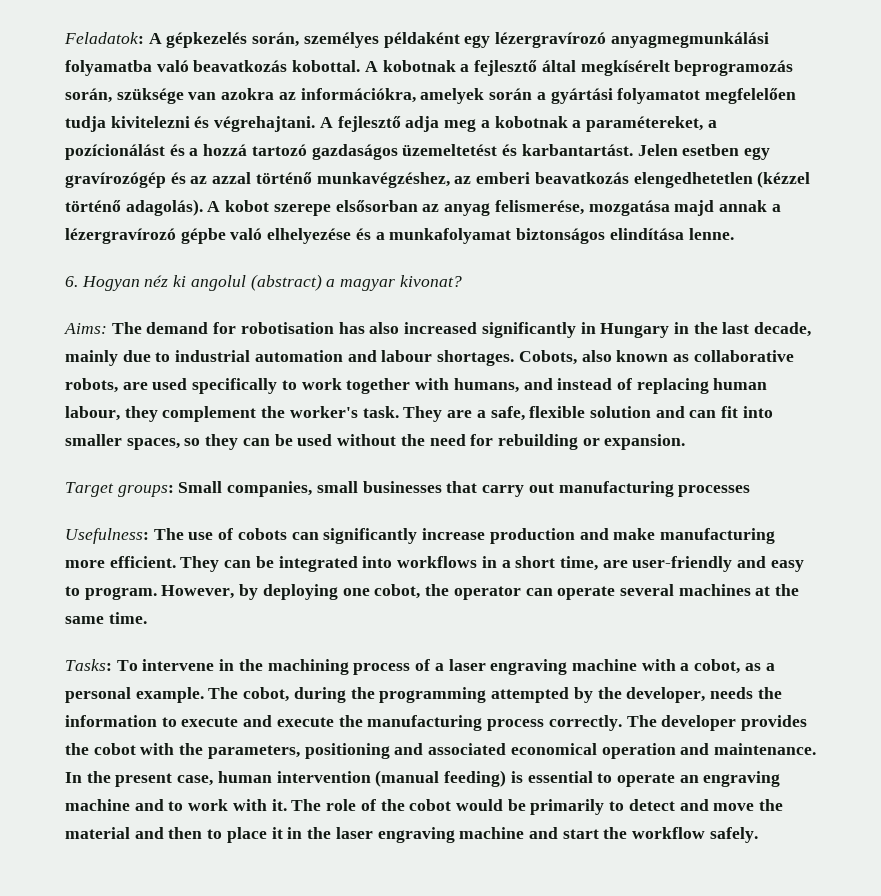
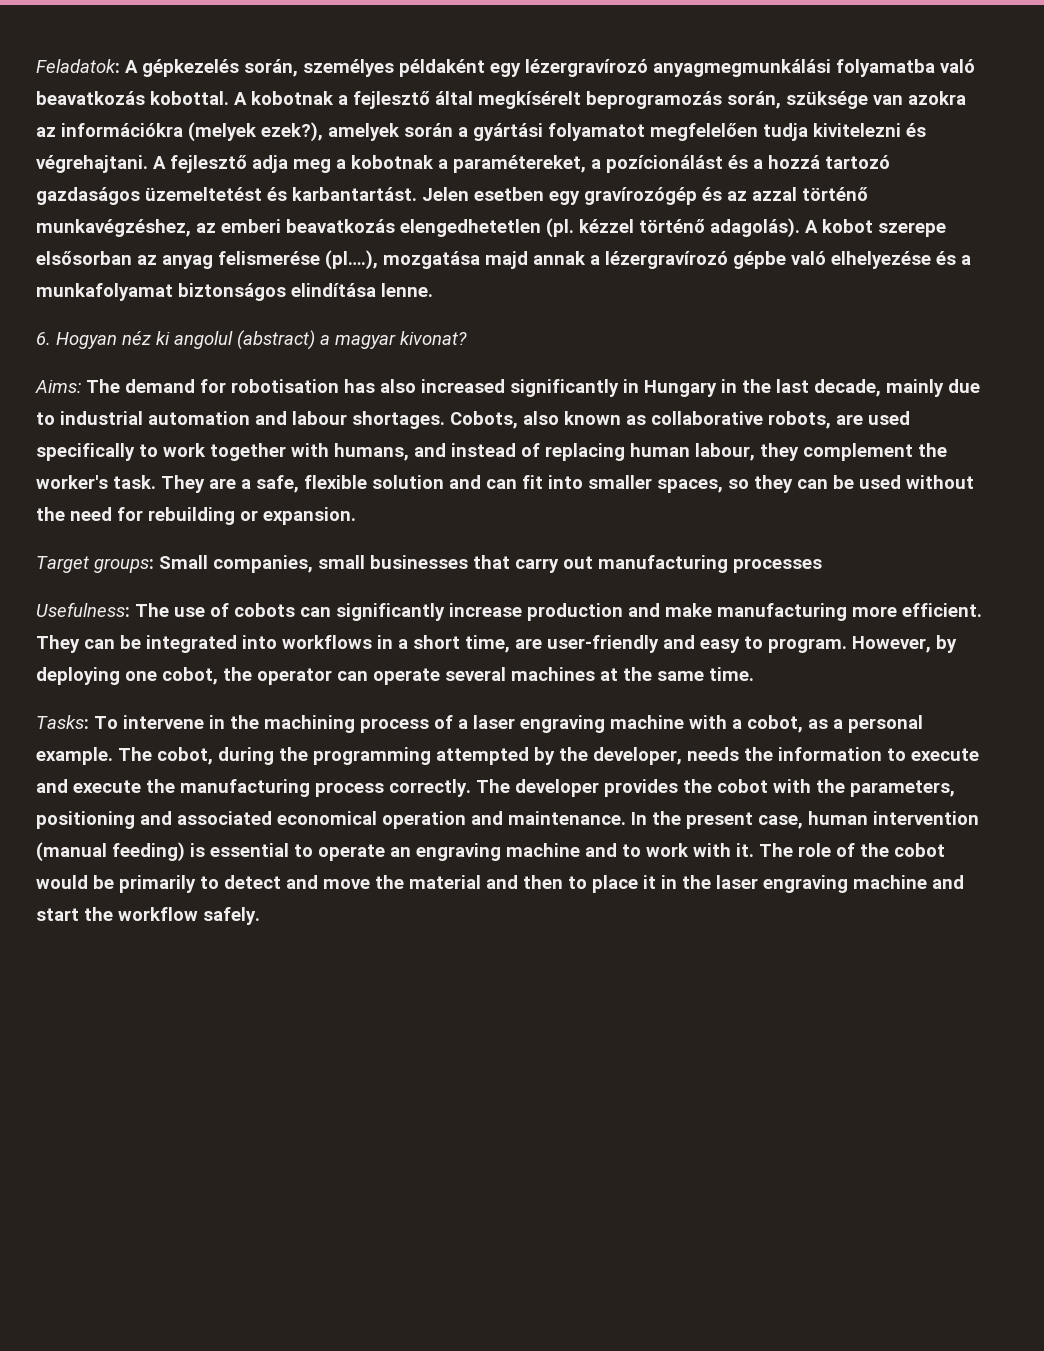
[300,88,416,103] információkra, -> [61,122,323,142] információkra (melyek ezek?),
[757,171,811,188] (kézzel -> [546,218,634,238] (pl. kézzel
[494,200,584,215] felismerése, -> [218,250,378,270] felismerése (pl….),

